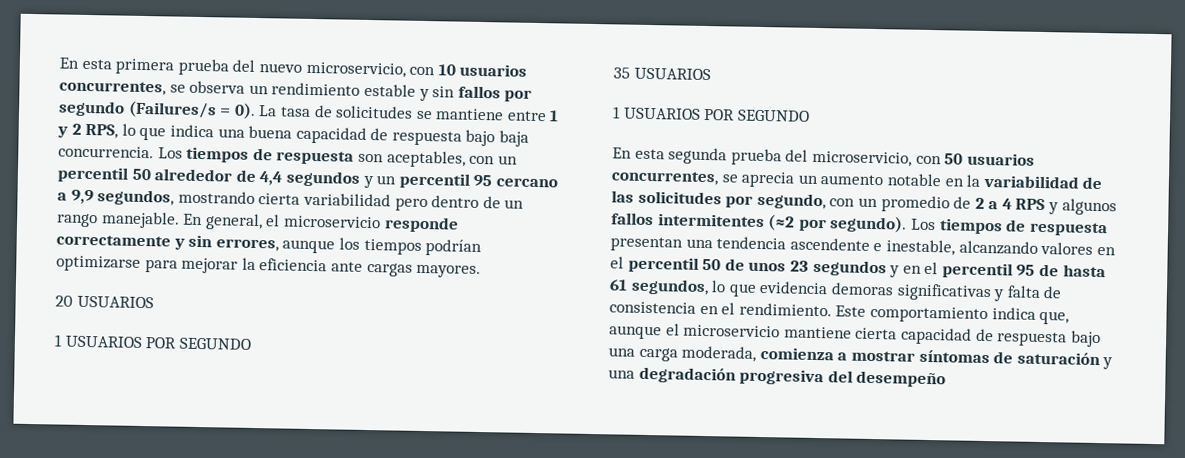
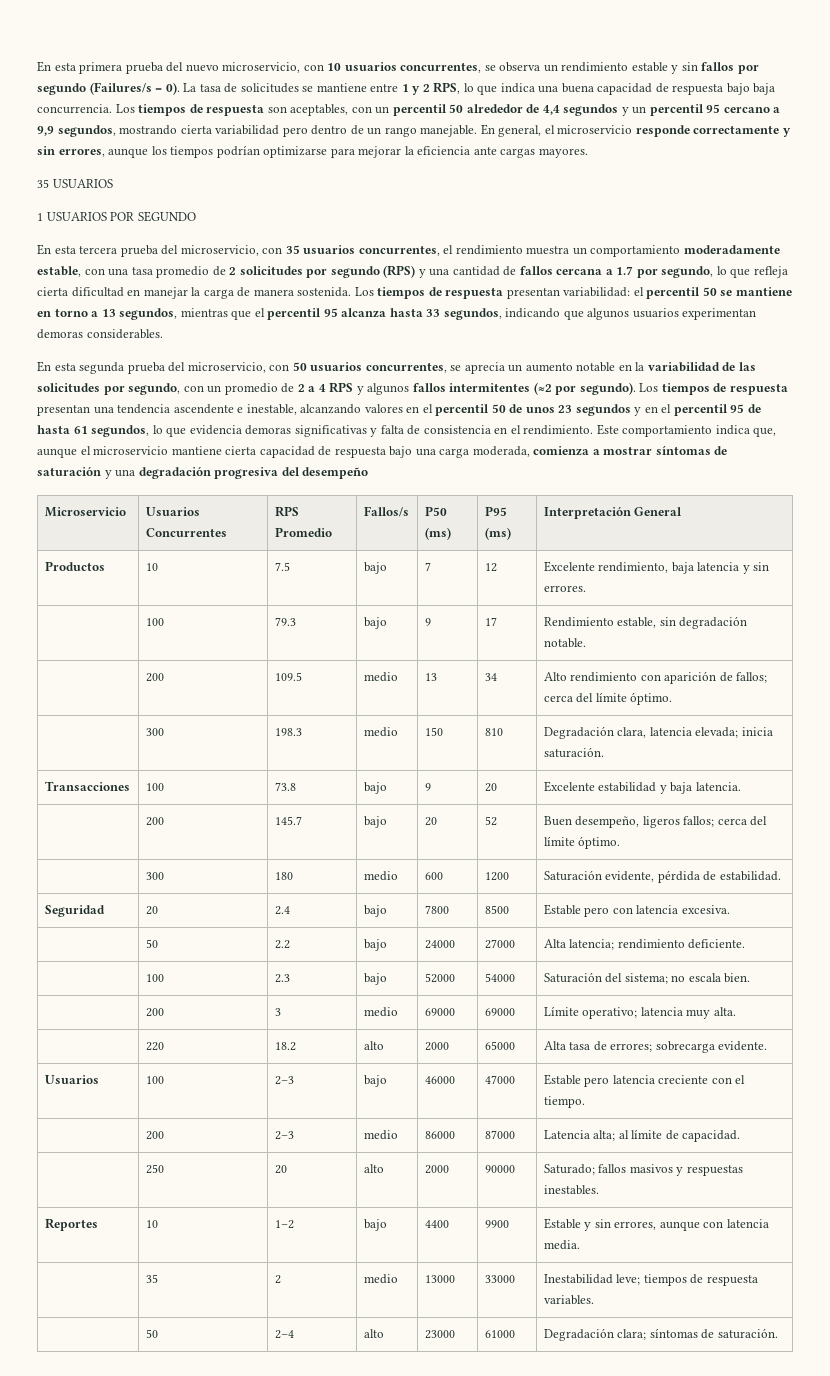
[55,295,154,309] [54,334,251,350] [613,67,711,81] [612,106,810,122] 20 USUARIOS // 1 USUARIOS POR SEGUNDO // 35 USUARIOS // 1 USUARIOS POR SEGUNDO -> [37,179,113,188] [37,211,196,222] [37,244,780,257] [37,265,788,278] [37,287,792,299] [37,308,757,320] [37,329,163,339] 35 USUARIOS // 1 USUARIOS POR SEGUNDO // En esta tercera prueba del microservicio, con 35 usuarios concurrentes, el rendimiento muestra un comportamiento moderadamente estable, con una tasa promedio de 2 solicitudes por segundo (RPS) y una cantidad de fallos cercana a 1.7 por segundo, lo que refleja cierta dificultad en manejar la carga de manera sostenida. Los tiempos de respuesta presentan variabilidad: el percentil 50 se mantiene en torno a 13 segundos, mientras que el percentil 95 alcanza hasta 33 segundos, indicando que algunos usuarios experimentan demoras considerables.
(947, 379) none -> [44,507,126,517] [145,507,200,516] [145,528,227,537] [274,506,299,517] [274,527,332,537] [363,506,409,517] [424,506,447,516] [424,527,451,540] [484,506,507,516] [484,527,511,540] [543,506,683,519] [44,561,105,571] [145,563,158,571] [274,562,290,571] [363,562,387,574] [424,562,431,571] [484,563,497,572] [543,561,770,574] [543,585,586,592] [145,618,164,626] [274,617,296,626] [363,617,387,629] [424,618,431,626] [484,617,497,626] [543,616,748,629] [543,638,586,648] [145,673,164,682] [274,672,302,681] [363,672,398,682] [424,673,437,681] [484,673,497,681] [543,671,768,684] [543,692,673,705] [145,728,164,736] [274,728,302,736] [363,727,398,737] [424,727,443,736] [484,728,503,736] [543,726,773,739] [543,747,604,758] [44,781,130,791] [145,783,164,791] [274,782,296,791] [363,782,387,794] [424,783,431,791] [484,783,497,792] [543,781,741,794] [145,817,164,826] [274,816,302,825] [363,816,387,828] [424,817,437,826] [484,816,497,826] [543,816,768,828] [543,836,621,849] [145,872,164,880] [274,872,293,880] [363,871,398,881] [424,872,443,880] [484,872,509,881] [543,870,781,883] [44,905,105,917] [145,906,158,915] [274,906,290,915] [363,905,387,917] [424,905,449,914] [484,905,509,914] [543,904,730,917] [145,939,158,948] [274,940,290,949] [363,939,387,951] [424,940,455,949] [484,939,515,949] [543,939,746,950] [145,974,164,982] [274,974,290,983] [363,973,387,985] [424,973,455,983] [484,973,515,982] [543,972,751,984] [145,1008,164,1017] [274,1008,281,1016] [363,1007,398,1017] [424,1008,455,1016] [484,1008,515,1016] [543,1007,736,1019] [145,1042,164,1051] [274,1042,296,1051] [363,1041,384,1050] [424,1042,449,1051] [484,1041,515,1050] [543,1041,768,1053] [44,1075,99,1084] [145,1076,164,1084] [274,1076,294,1085] [363,1075,387,1087] [424,1076,455,1084] [484,1075,515,1084] [543,1074,746,1087] [543,1096,585,1108] [145,1131,164,1140] [274,1131,294,1140] [363,1130,398,1140] [424,1131,455,1139] [484,1130,515,1139] [543,1130,741,1142] [145,1164,164,1174] [274,1165,287,1174] [363,1164,384,1173] [424,1165,449,1174] [484,1165,515,1173] [543,1164,743,1176] [543,1185,599,1195] [44,1218,98,1231] [145,1220,158,1228] [274,1220,294,1229] [363,1219,387,1231] [424,1220,449,1228] [484,1220,509,1228] [543,1218,769,1231] [543,1240,580,1250] [145,1274,158,1283] [274,1275,281,1284] [363,1274,398,1284] [424,1275,455,1283] [484,1275,515,1283] [543,1274,758,1286] [543,1295,594,1305] [145,1329,158,1338] [274,1330,294,1339] [363,1329,384,1338] [424,1330,455,1339] [484,1330,515,1338] [543,1328,778,1341] // Microservicio | Usuarios Concurrentes | RPS Promedio | Fallos/s | P50 (ms) | P95 (ms) | Interpretación General // Productos | 10 | 7.5 | bajo | 7 | 12 | Excelente rendimiento, baja latencia y sin errores. // | 100 | 79.3 | bajo | 9 | 17 | Rendimiento estable, sin degradación notable. // | 200 | 109.5 | medio | 13 | 34 | Alto rendimiento con aparición de fallos; cerca del límite óptimo. // | 300 | 198.3 | medio | 150 | 810 | Degradación clara, latencia elevada; inicia saturación. // Transacciones | 100 | 73.8 | bajo | 9 | 20 | Excelente estabilidad y baja latencia. // | 200 | 145.7 | bajo | 20 | 52 | Buen desempeño, ligeros fallos; cerca del límite óptimo. // | 300 | 180 | medio | 600 | 1200 | Saturación evidente, pérdida de estabilidad. // Seguridad | 20 | 2.4 | bajo | 7800 | 8500 | Estable pero con latencia excesiva. // | 50 | 2.2 | bajo | 24000 | 27000 | Alta latencia; rendimiento deficiente. // | 100 | 2.3 | bajo | 52000 | 54000 | Saturación del sistema; no escala bien. // | 200 | 3 | medio | 69000 | 69000 | Límite operativo; latencia muy alta. // | 220 | 18.2 | alto | 2000 | 65000 | Alta tasa de errores; sobrecarga evidente. // Usuarios | 100 | 2–3 | bajo | 46000 | 47000 | Estable pero latencia creciente con el tiempo. // | 200 | 2–3 | medio | 86000 | 87000 | Latencia alta; al límite de capacidad. // | 250 | 20 | alto | 2000 | 90000 | Saturado; fallos masivos y respuestas inestables. // Reportes | 10 | 1–2 | bajo | 4400 | 9900 | Estable y sin errores, aunque con latencia media. // | 35 | 2 | medio | 13000 | 33000 | Inestabilidad leve; tiempos de respuesta variables. // | 50 | 2–4 | alto | 23000 | 61000 | Degradación clara; síntomas de saturación.

